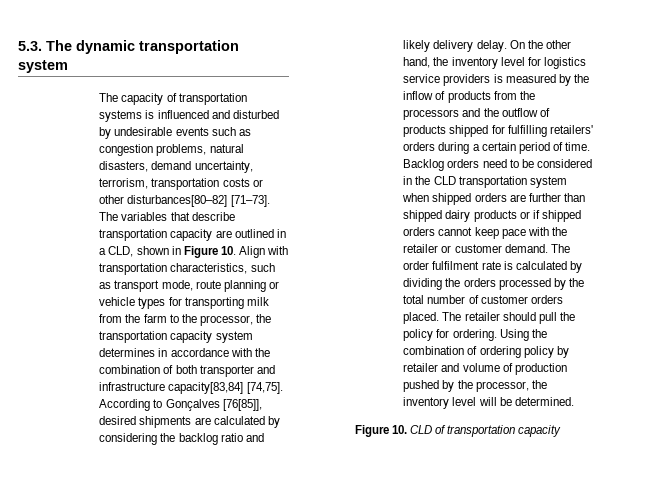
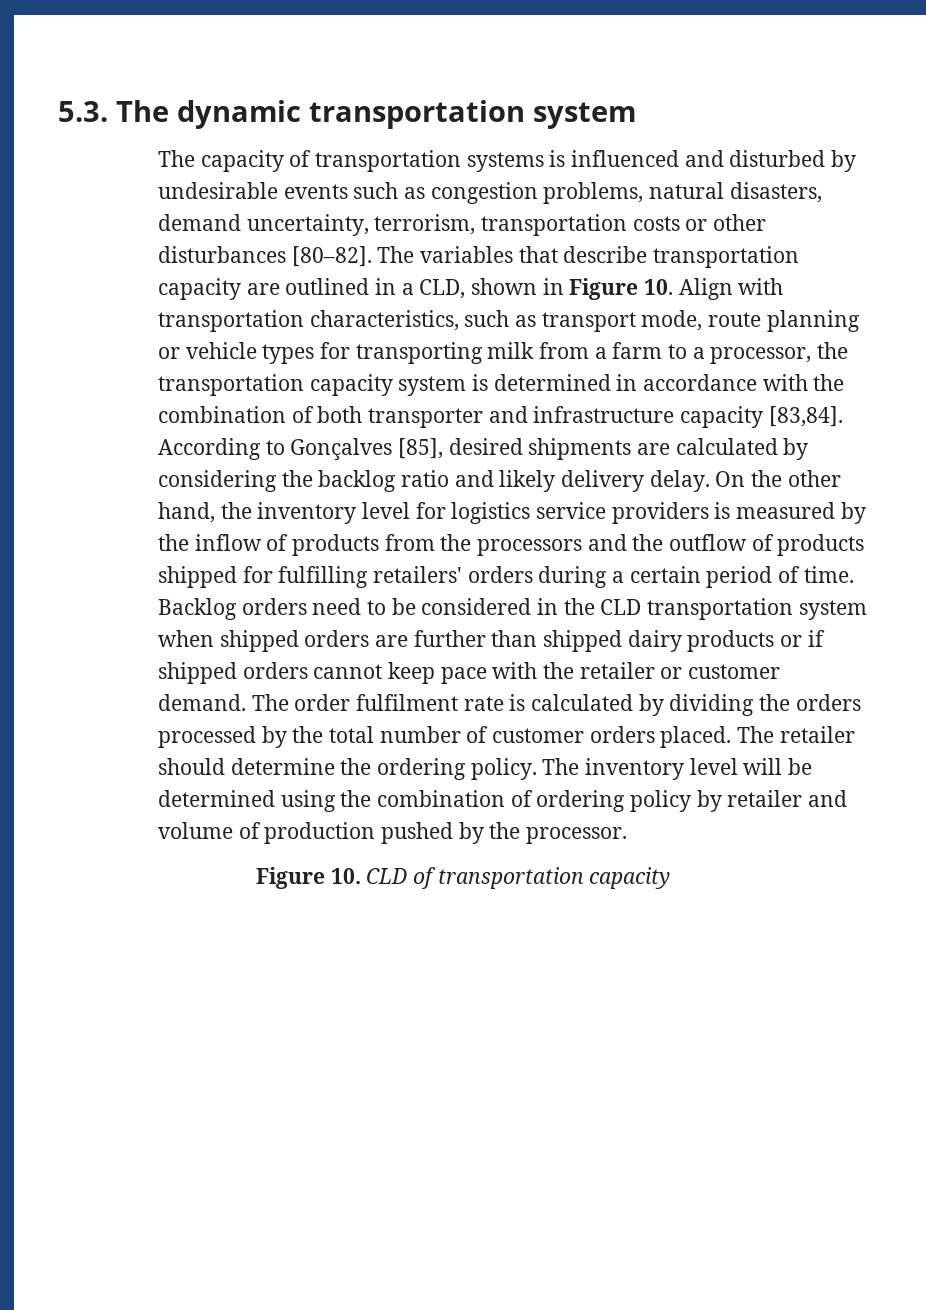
[127,195,270,207] disturbances[80–82] [71–73]. -> [157,246,372,267] disturbances [80–82].
[125,314,141,323] the -> [594,347,607,359] a
[181,314,197,323] the -> [692,347,705,359] a
[99,348,156,357] determines -> [472,374,611,391] is determined
[168,382,283,394] capacity[83,84] [74,75]. -> [680,406,843,428] capacity [83,84].
[222,399,262,411] [76[85]], -> [398,438,444,459] [85],
[538,312,575,324] [403,329,529,341] pull the policy for ordering. Using -> [230,758,813,780] [157,790,336,812] determine the ordering policy. The inventory level will be determined using
[475,380,547,392] [403,397,574,409] processor, the inventory level will be determined. -> [526,827,628,844] processor.

